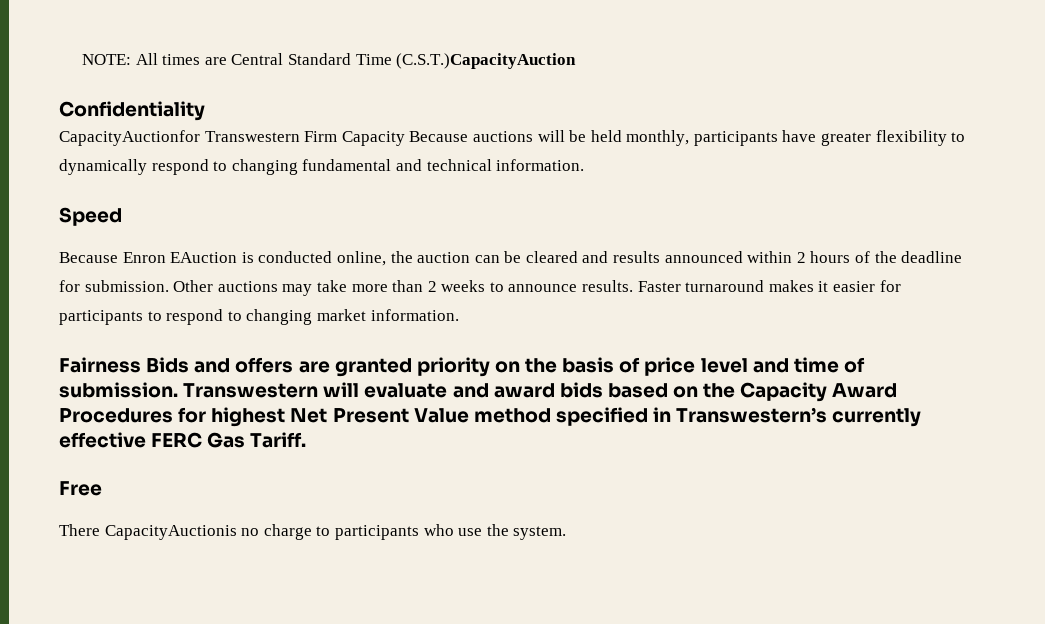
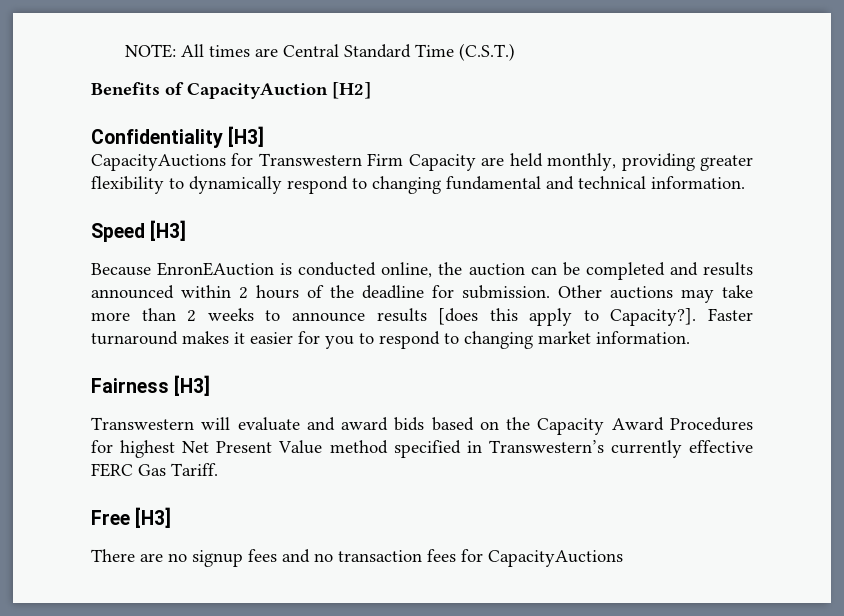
[396,53,577,69] [59,101,205,121] [59,130,817,146] (C.S.T.)CapacityAuction // Confidentiality // CapacityAuctionfor Transwestern Firm Capacity Because auctions will be held monthly, participants have -> [459,43,516,61] [91,82,371,99] [91,126,265,148] [91,153,695,171] (C.S.T.) // Benefits of CapacityAuction [H2] // Confidentiality [H3] // CapacityAuctions for Transwestern Firm Capacity are held monthly, providing
[59,252,238,263] // Because Enron EAuction -> [150,220,187,241] [91,262,275,276] [H3] // Because EnronEAuction
[525,251,578,263] cleared -> [585,262,665,280] completed
[582,280,634,292] results. -> [376,308,697,326] results [does this apply to Capacity?].
[59,310,143,325] participants -> [325,336,354,349] you
[146,357,865,377] [59,382,178,398] Bids and offers are granted priority on the basis of price level and time of submission. -> [174,375,211,396] [H3] //
(102, 488) none -> [135,507,172,528] [H3]
[104,524,567,540] CapacityAuctionis no charge to participants who use the system. -> [140,549,623,567] are no signup fees and no transaction fees for CapacityAuctions

